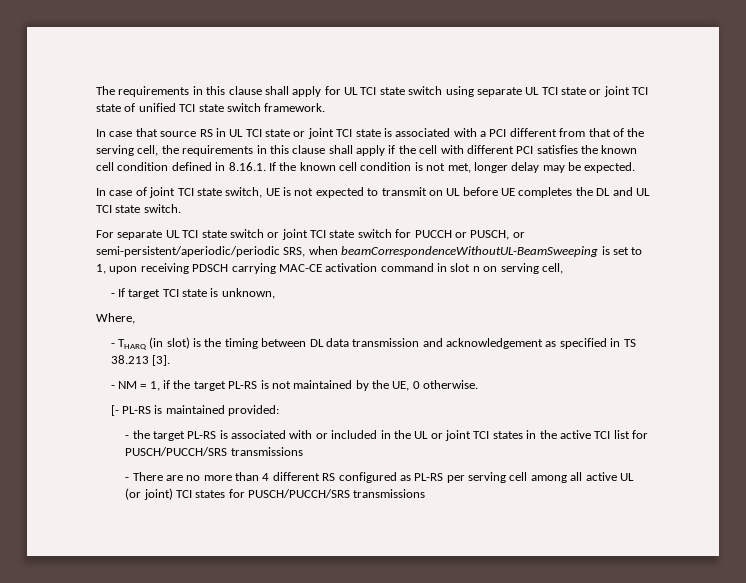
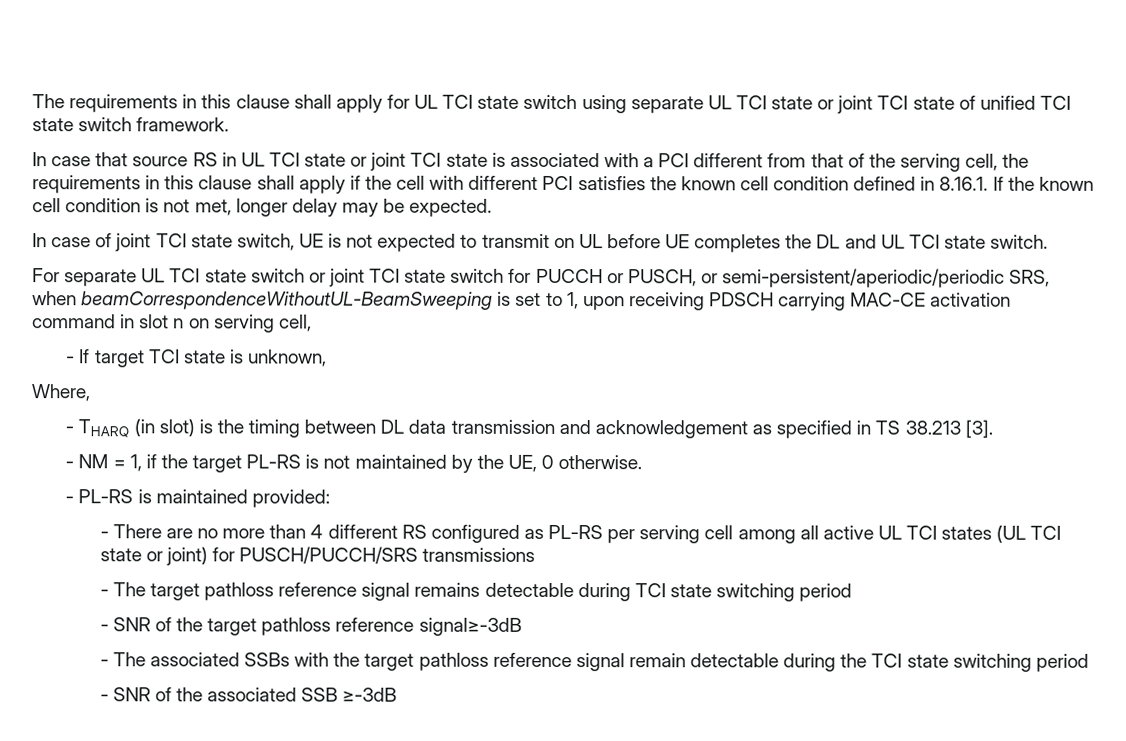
[110,405,119,416] [- -> [65,496,75,504] -
[125,430,649,441] [125,447,303,456] // - the target PL-RS is associated with or included in the UL or joint TCI states in the active TCI list for PUSCH/PUCCH/SRS transmissions -> (330, 498) none
[125,488,426,500] (or joint) TCI states for PUSCH/PUCCH/SRS transmissions -> [906,524,1062,543] [99,546,536,566] [99,582,853,602] [99,617,522,636] [99,652,1089,672] [99,687,398,702] TCI states (UL TCI state or joint) for PUSCH/PUCCH/SRS transmissions // - The target pathloss reference signal remains detectable during TCI state switching period // - SNR of the target pathloss reference signal≥-3dB // - The associated SSBs with the target pathloss reference signal remain detectable during the TCI state switching period // - SNR of the associated SSB ≥-3dB

